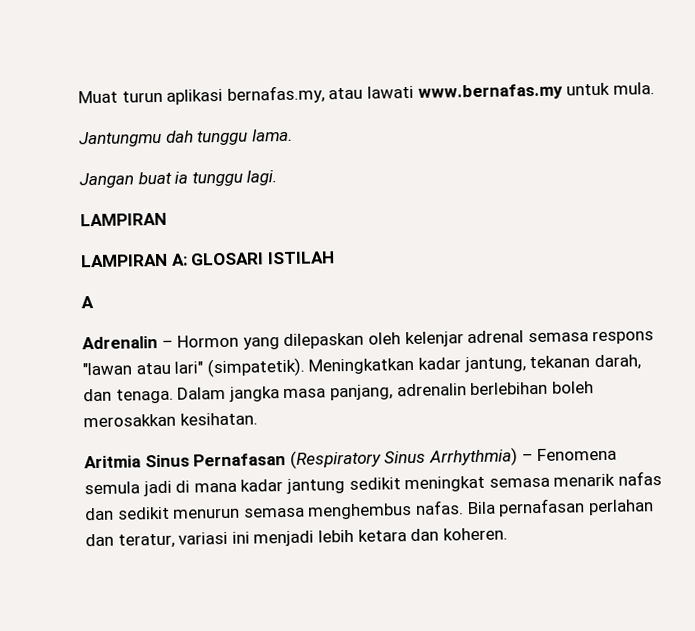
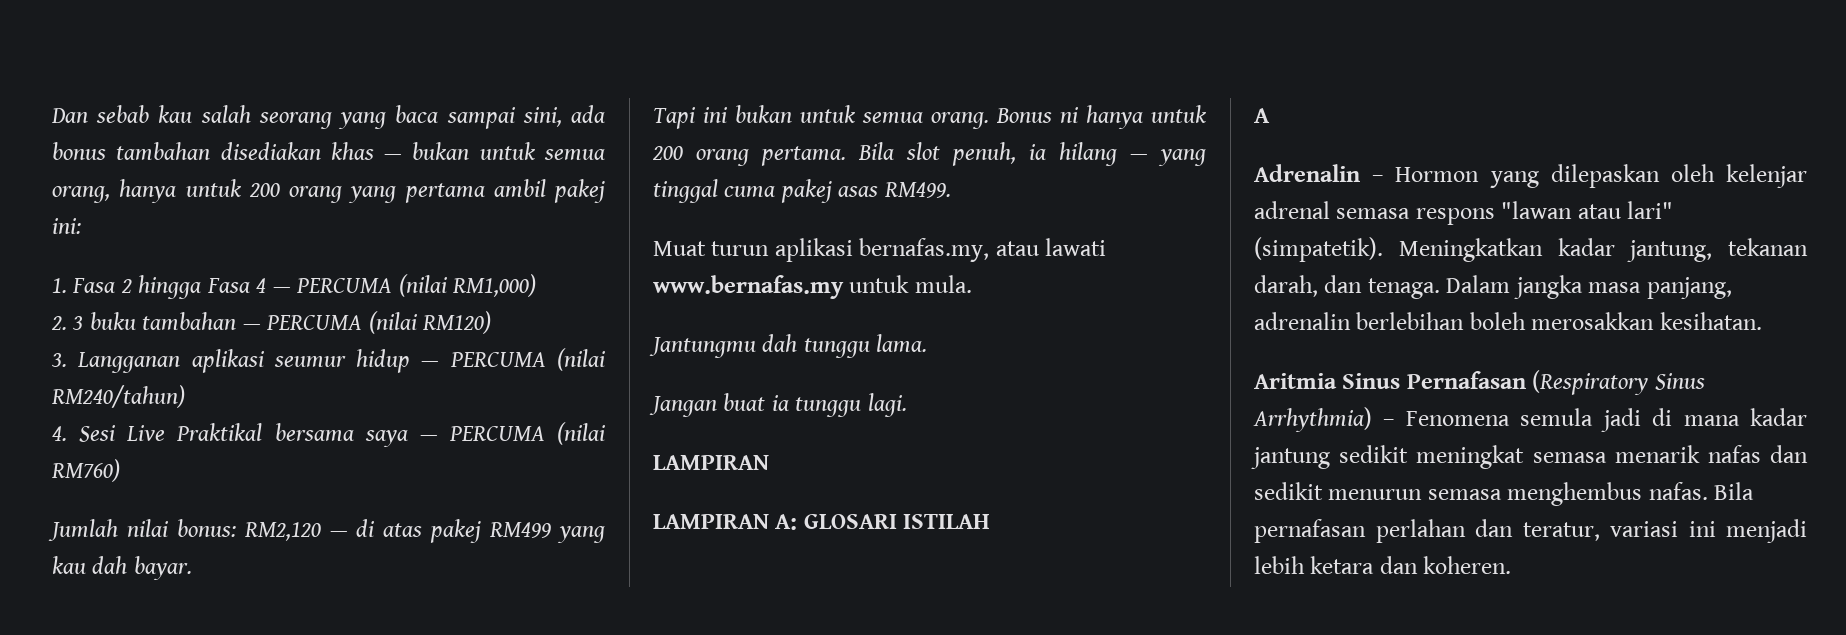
(78, 97) none -> [51,105,605,129] [52,142,605,160] [52,179,605,203] [52,218,81,234] [52,274,537,299] [51,311,492,334] [51,348,605,373] [51,385,185,408] [52,422,605,447] [51,459,120,482] [48,519,605,543] [52,556,192,580] [653,105,1206,129] [652,142,1206,166] [653,179,951,203] Dan sebab kau salah seorang yang baca sampai sini, ada bonus tambahan disediakan khas — bukan untuk semua orang, hanya untuk 200 orang yang pertama ambil pakej ini: // 1. Fasa 2 hingga Fasa 4 — PERCUMA (nilai RM1,000) // 2. 3 buku tambahan — PERCUMA (nilai RM120) // 3. Langganan aplikasi seumur hidup — PERCUMA (nilai RM240/tahun) // 4. Sesi Live Praktikal bersama saya — PERCUMA (nilai RM760) // Jumlah nilai bonus: RM2,120 — di atas pakej RM499 yang kau dah bayar. // Tapi ini bukan untuk semua orang. Bonus ni hanya untuk 200 orang pertama. Bila slot penuh, ia hilang — yang tinggal cuma pakej asas RM499. //

